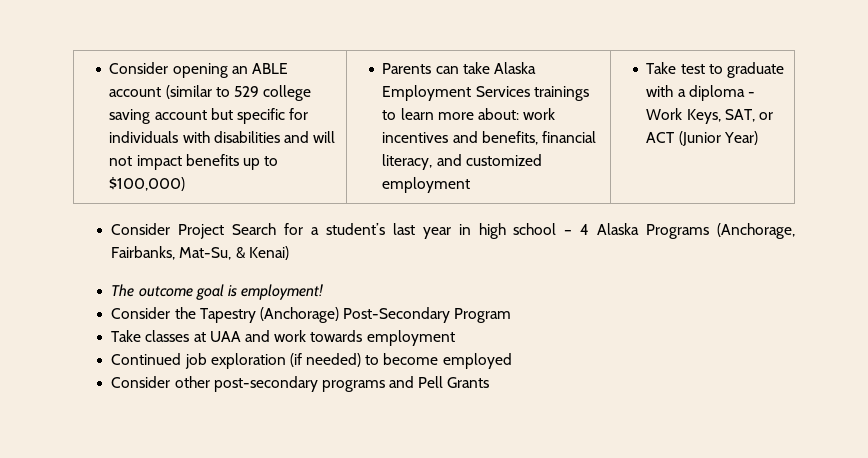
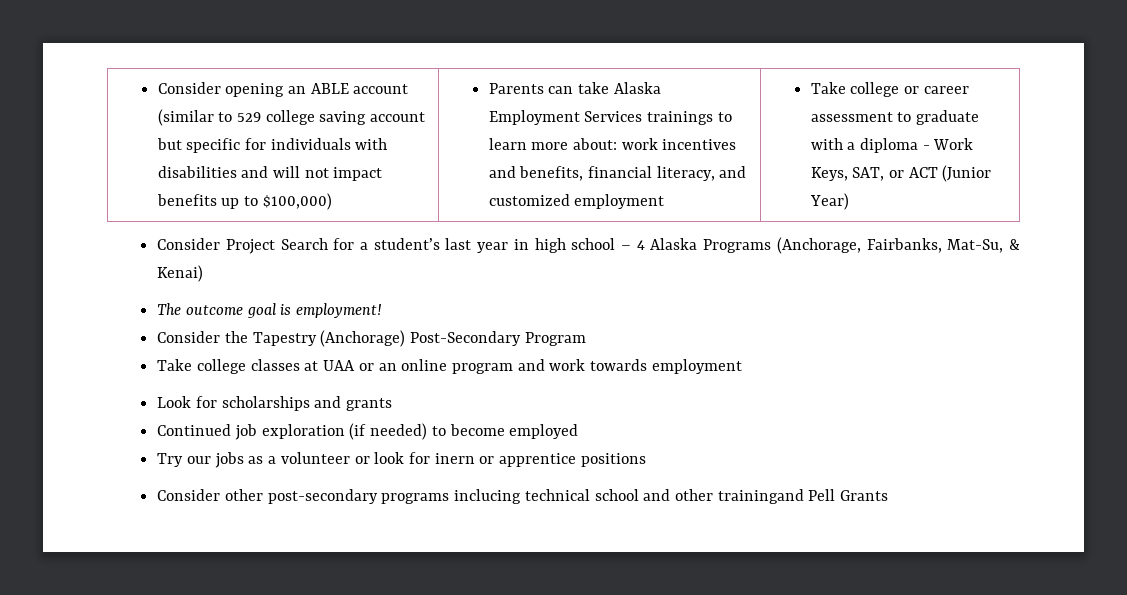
[680,64,705,74] test -> [850,82,969,97] [810,112,893,122] college or career assessment
(142, 336) none -> [196,359,246,374] college
(241, 336) none -> [358,359,513,374] or an online program
(455, 338) none -> [157,396,393,411] // Look for scholarships and grants
[111,376,415,392] Consider other post-secondary programs and -> [157,452,646,468] [157,489,804,504] Try our jobs as a volunteer or look for inern or apprentice positions // Consider other post-secondary programs inclucing technical school and other trainingand

